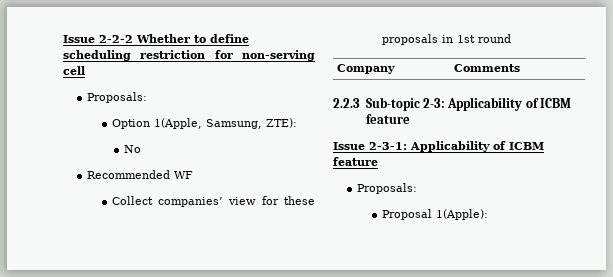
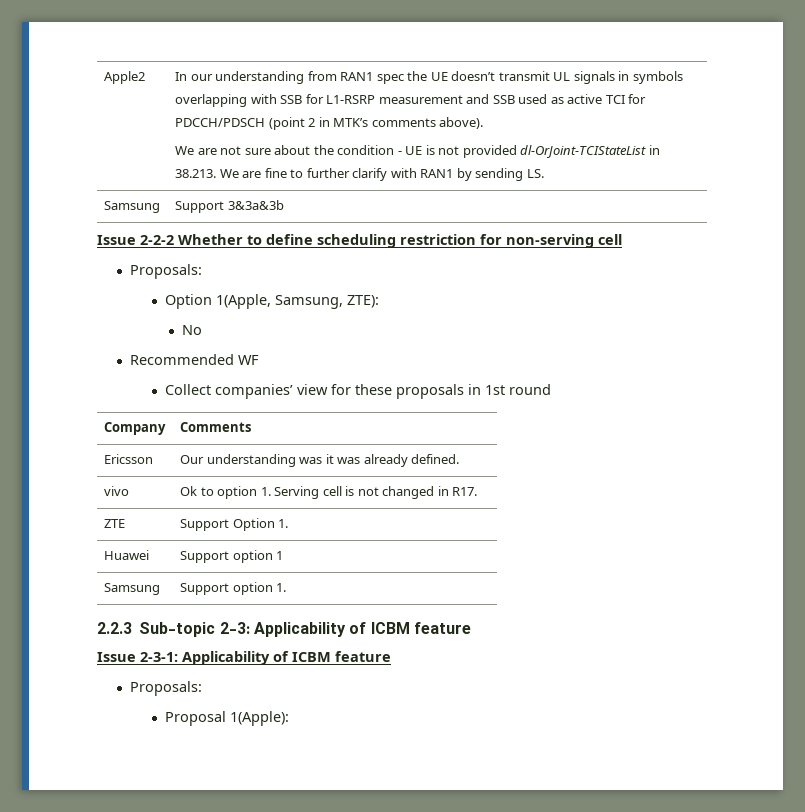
(63, 39) none -> [104,71,146,84] [175,71,683,84] [175,94,647,107] [175,117,484,130] [175,145,660,158] [175,168,544,181] [104,201,161,213] [175,200,284,213] Apple2 | In our understanding from RAN1 spec the UE doesn’t transmit UL signals in symbols overlapping with SSB for L1-RSRP measurement and SSB used as active TCI for PDCCH/PDSCH (point 2 in MTK’s comments above). // We are not sure about the condition - UE is not provided dl-OrJoint-TCIStateList in 38.213. We are fine to further clarify with RAN1 by sending LS. // Samsung | Support 3&3a&3b //
(521, 68) none -> [104,454,154,464] [180,454,460,467] [104,486,130,496] [180,486,478,499] [104,519,126,528] [180,518,289,531] [104,550,150,560] [180,550,284,563] [104,583,161,595] [180,582,287,595] // Ericsson | Our understanding was it was already defined. // vivo | Ok to option 1. Serving cell is not changed in R17. // ZTE | Support Option 1. // Huawei | Support option 1 // Samsung | Support option 1.

